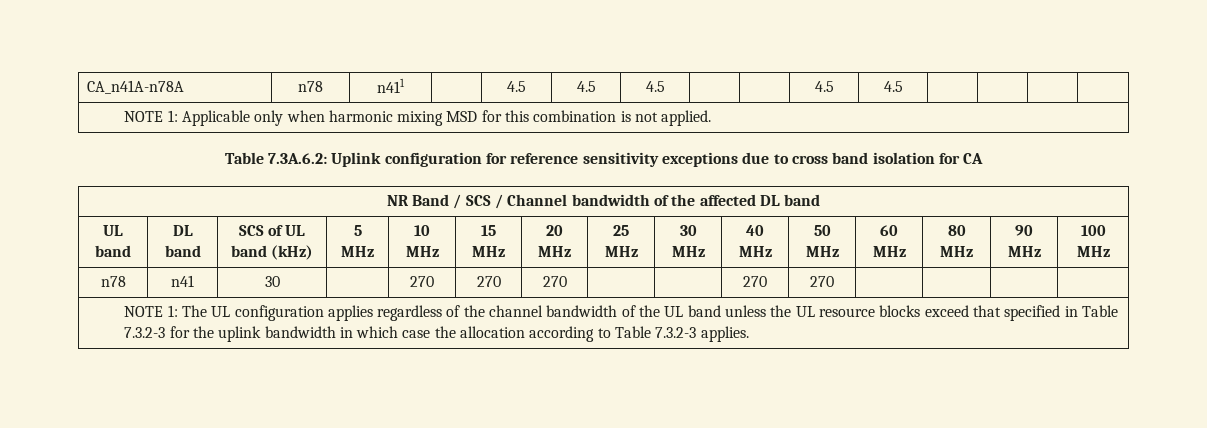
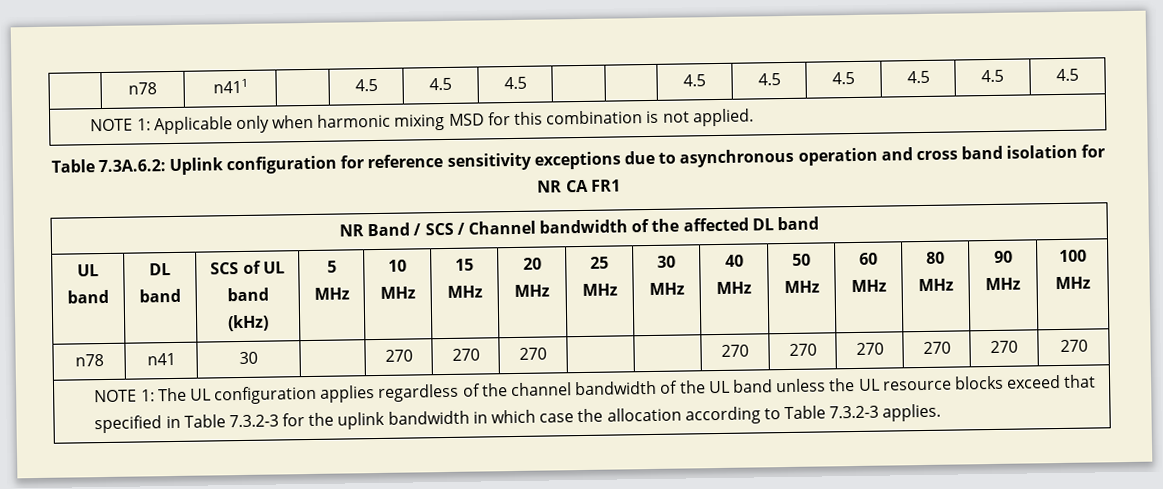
[86,80,184,94] CA_n41A-n78A -> (128, 88) none
(903, 86) | | | -> [832,71,855,85] [906,70,930,84] [981,69,1004,83] [1056,68,1079,82] 4.5 | 4.5 | 4.5 | 4.5
(789, 159) none -> [679,147,913,168] asynchronous operation and
(960, 158) none -> [537,180,563,193] NR
(984, 158) none -> [590,179,621,192] FR1
(834, 281) | | | -> [855,342,884,355] [922,341,951,355] [990,340,1018,354] [1059,339,1088,353] 270 | 270 | 270 | 270

